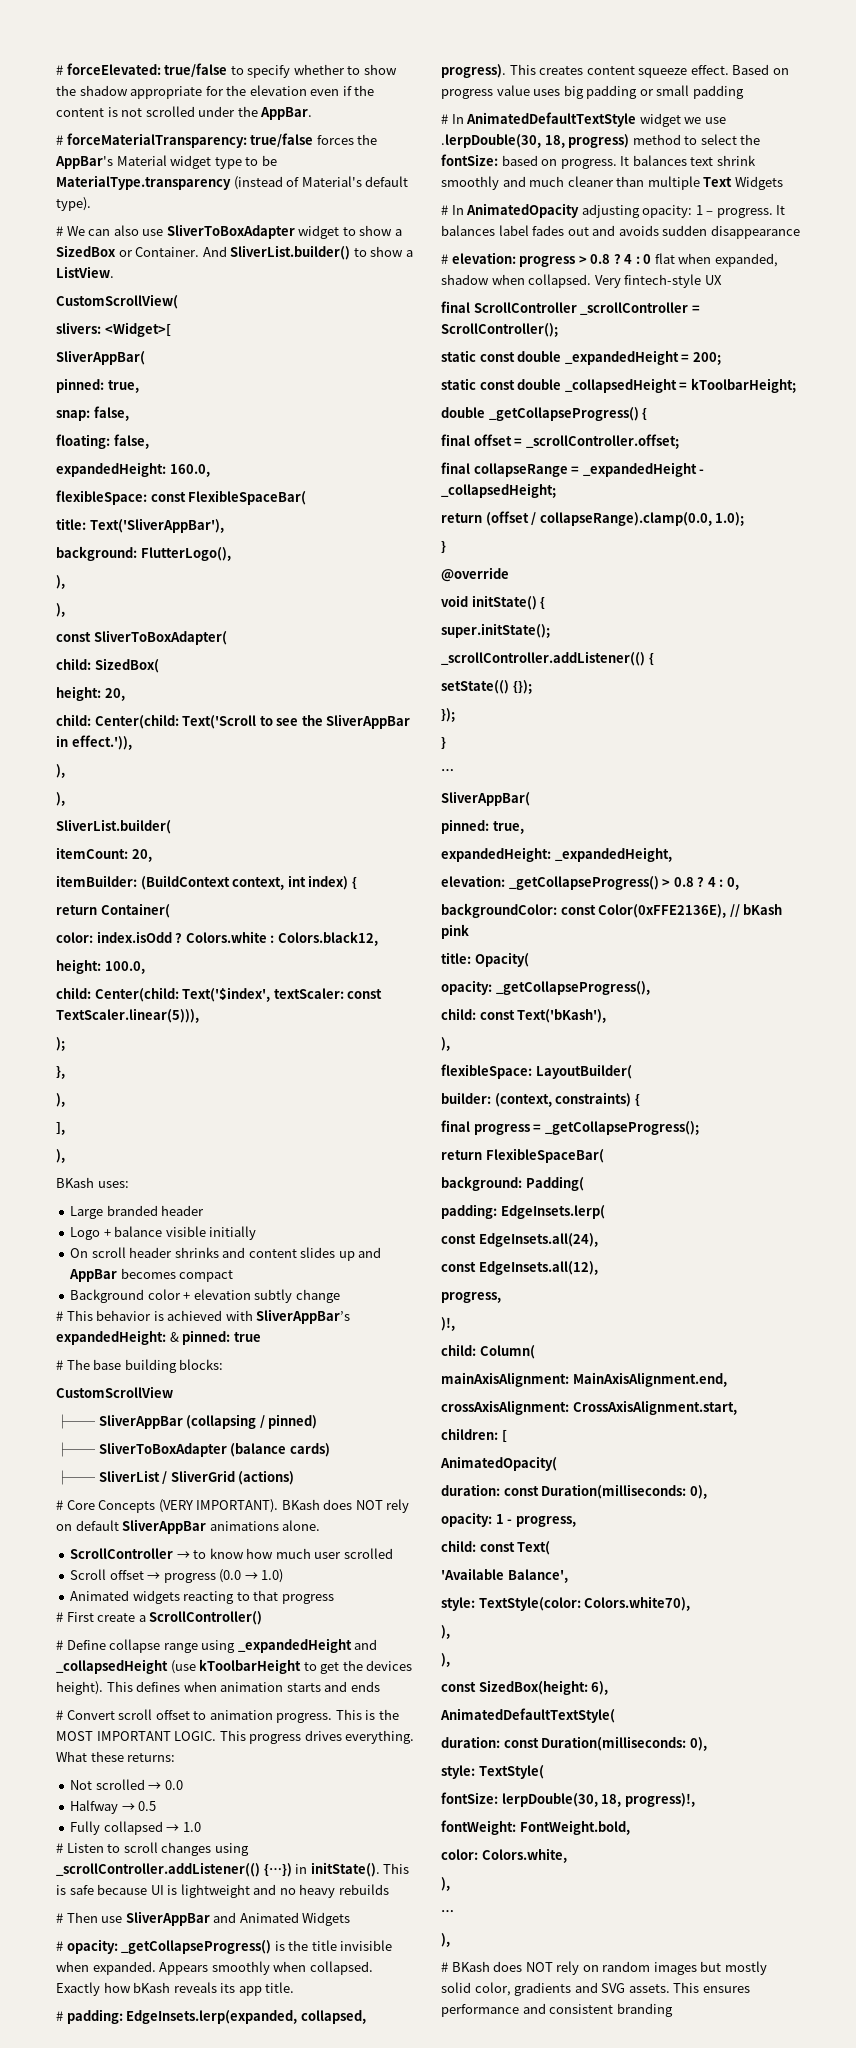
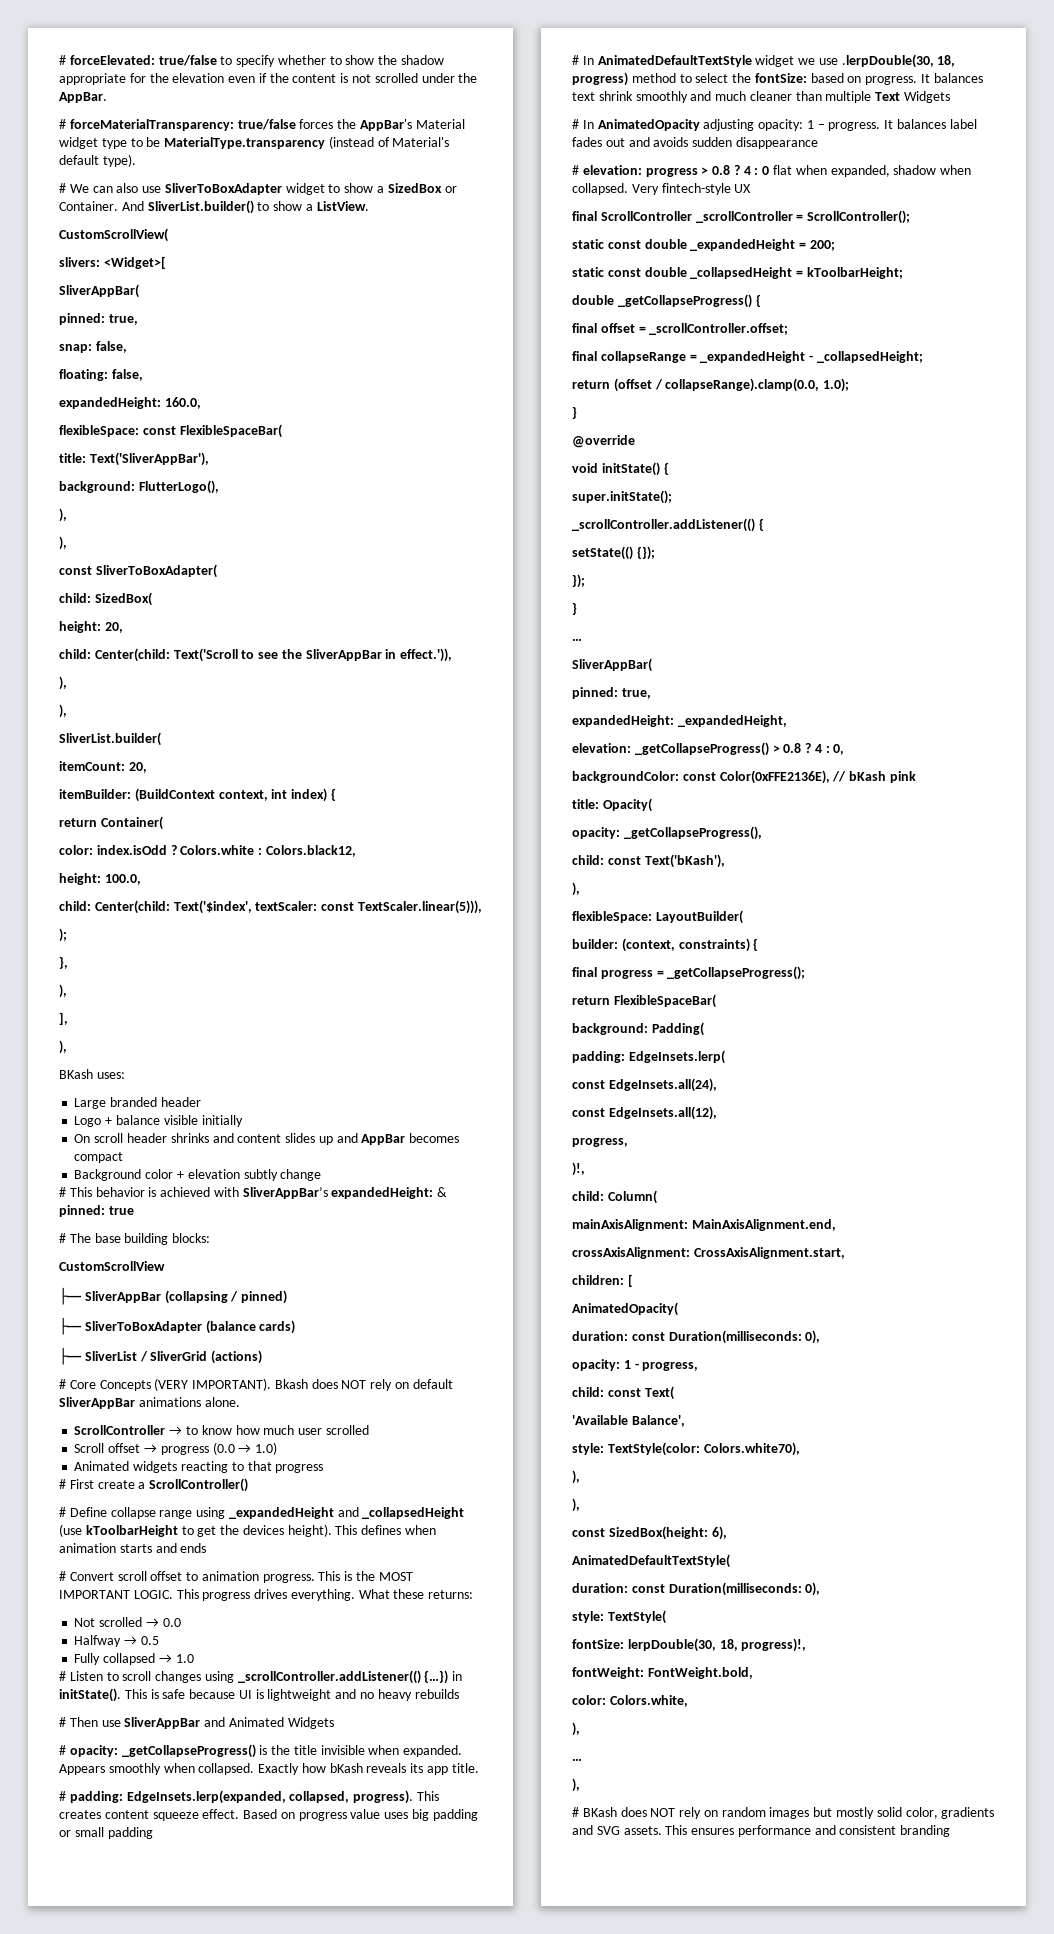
[281,1499,320,1510] BKash -> [274,1379,308,1389] Bkash

